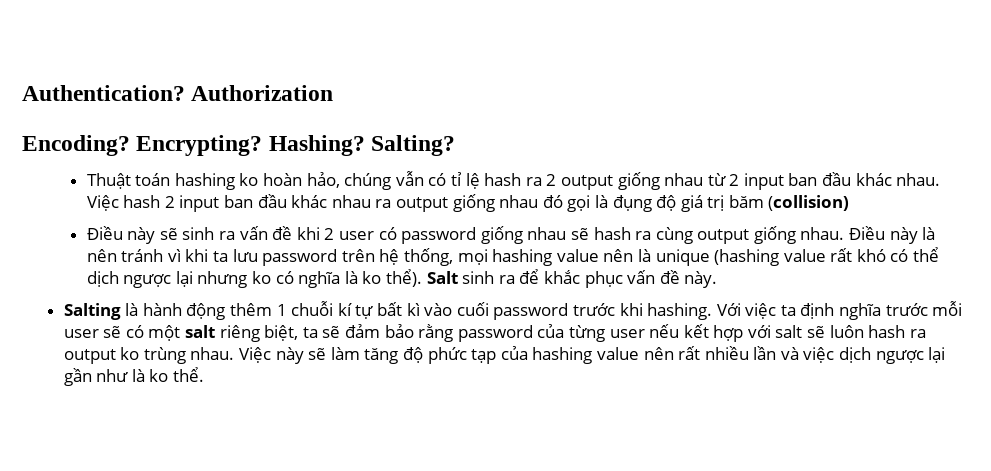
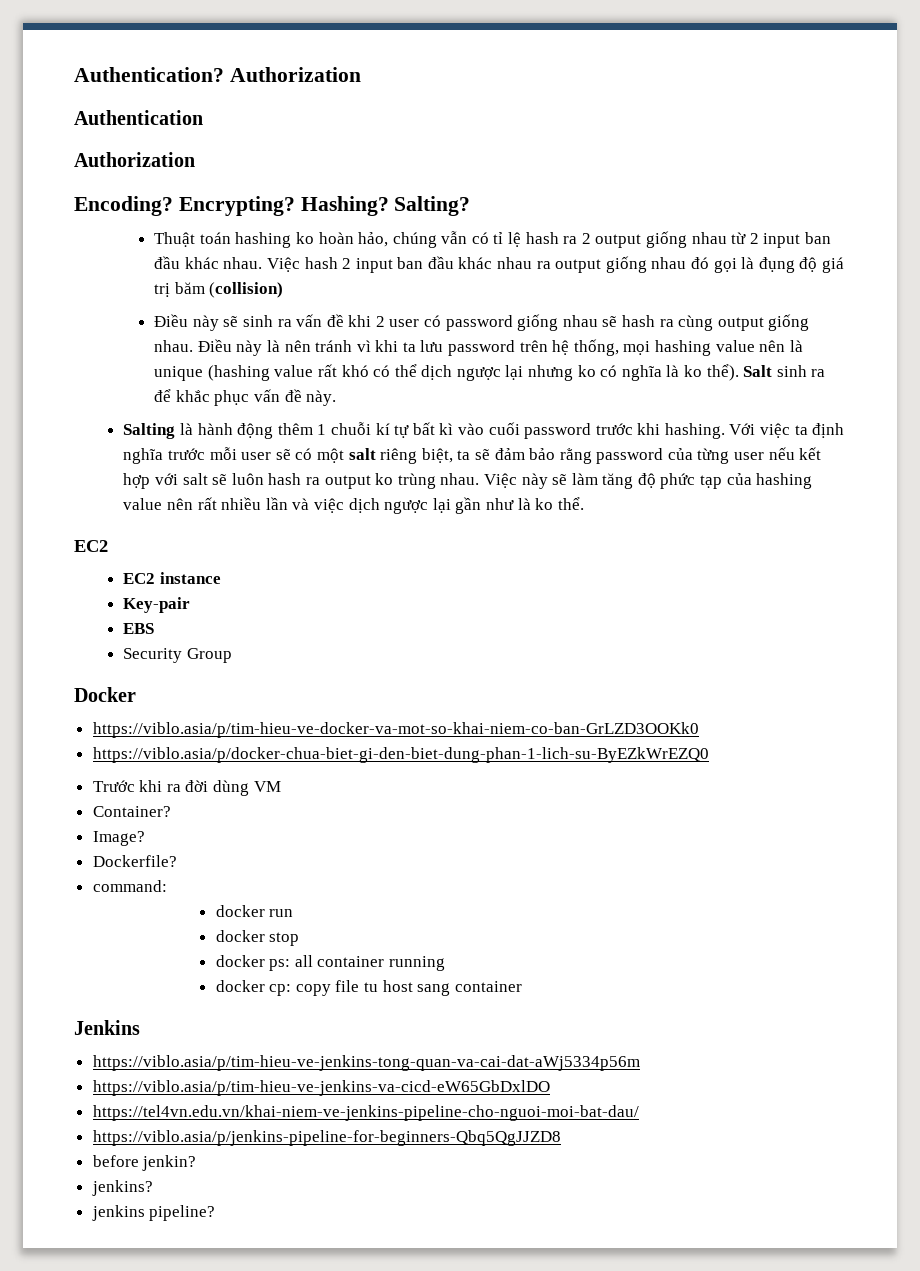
(334, 93) none -> [74,110,203,125] [74,152,195,167] // Authentication // Authorization
(205, 374) none -> [74,540,108,552] [123,572,222,584] [123,597,191,613] [123,623,155,634] [123,648,233,663] [74,687,136,702] [92,722,699,738] [92,747,709,763] [92,780,281,796] [92,806,171,817] [92,831,145,846] [92,855,177,867] [92,880,167,892] [215,905,294,917] [215,930,300,946] [215,955,445,971] [215,980,522,996] [74,1020,140,1035] [92,1055,640,1071] [92,1080,550,1096] [92,1105,639,1121] [92,1130,561,1146] [92,1155,197,1171] [91,1180,153,1196] [91,1205,216,1221] // EC2 // EC2 instance // Key-pair // EBS // Security Group // Docker // https://viblo.asia/p/tim-hieu-ve-docker-va-mot-so-khai-niem-co-ban-GrLZD3OOKk0 // https://viblo.asia/p/docker-chua-biet-gi-den-biet-dung-phan-1-lich-su-ByEZkWrEZQ0 // Trước khi ra đời dùng VM // Container? // Image? // Dockerfile? // command: // docker run // docker stop // docker ps: all container running // docker cp: copy file tu host sang container // Jenkins // https://viblo.asia/p/tim-hieu-ve-jenkins-tong-quan-va-cai-dat-aWj5334p56m // https://viblo.asia/p/tim-hieu-ve-jenkins-va-cicd-eW65GbDxlDO // https://tel4vn.edu.vn/khai-niem-ve-jenkins-pipeline-cho-nguoi-moi-bat-dau/ // https://viblo.asia/p/jenkins-pipeline-for-beginners-Qbq5QgJJZD8 // before jenkin? // jenkins? // jenkins pipeline?

